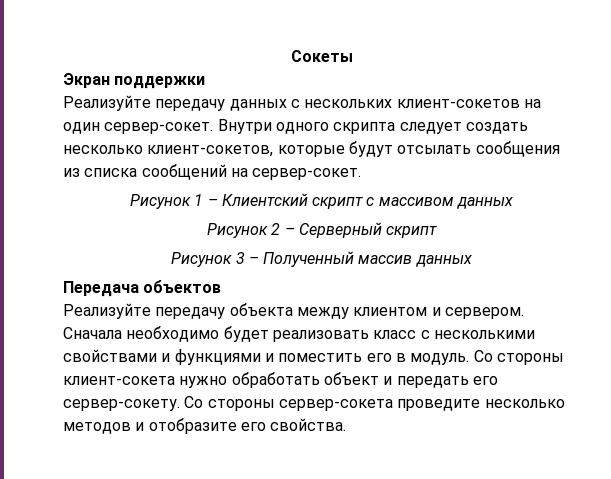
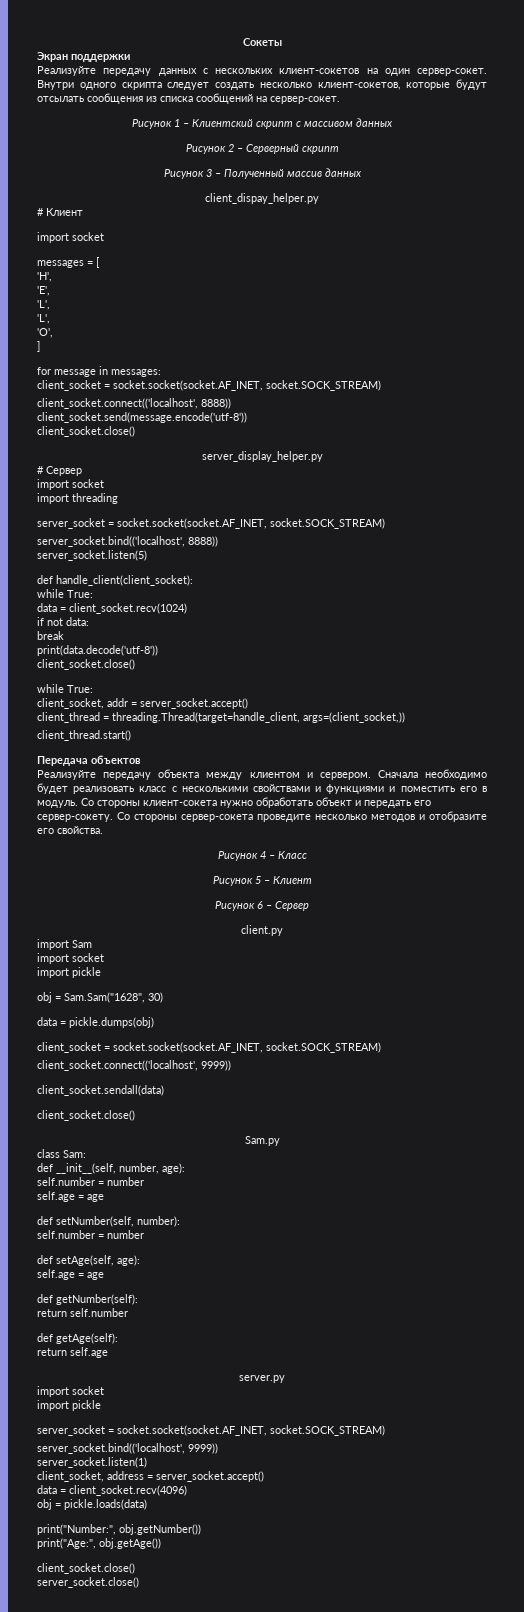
(472, 261) none -> [205,193,319,204] [37,208,83,216] [37,232,104,243] [37,257,100,268] [37,272,52,282] [37,286,50,296] [37,300,50,310] [37,314,50,324] [37,328,53,338] [37,341,40,352] [37,366,161,377] [37,380,381,391] [37,398,231,409] [37,412,247,423] [37,426,135,437] [201,451,323,462] [37,466,82,476] [37,479,104,490] [37,493,118,504] [37,518,385,529] [37,536,218,547] [37,550,147,561] [37,575,193,586] [37,589,93,598] [37,603,187,614] [37,617,89,626] [37,631,64,640] [37,645,158,656] [37,659,135,670] [37,684,93,693] [37,698,248,709] [37,712,405,723] [37,730,131,741] // client_dispay_helper.py // # Клиент // import socket // messages = [ // 'H', // 'E', // 'L', // 'L', // 'O', // ] // for message in messages: // client_socket = socket.socket(socket.AF_INET, socket.SOCK_STREAM) // client_socket.connect(('localhost', 8888)) // client_socket.send(message.encode('utf-8')) // client_socket.close() // server_display_helper.py // # Сервер // import socket // import threading // server_socket = socket.socket(socket.AF_INET, socket.SOCK_STREAM) // server_socket.bind(('localhost', 8888)) // server_socket.listen(5) // def handle_client(client_socket): // while True: // data = client_socket.recv(1024) // if not data: // break // print(data.decode('utf-8')) // client_socket.close() // while True: // client_socket, addr = server_socket.accept() // client_thread = threading.Thread(target=handle_client, args=(client_socket,)) // client_thread.start()
(347, 424) none -> [217,851,307,861] [212,876,312,886] [215,901,309,911] [241,925,283,936] [37,939,92,950] [37,953,104,964] [37,967,101,978] [37,992,163,1003] [37,1017,154,1028] [37,1042,381,1053] [37,1060,231,1071] [37,1085,164,1096] [37,1110,135,1121] [244,1136,280,1146] [37,1149,86,1158] [37,1163,185,1174] [37,1177,144,1186] [37,1191,104,1202] [37,1216,180,1227] [37,1230,144,1239] [37,1255,140,1266] [37,1269,104,1280] [37,1294,138,1305] [37,1308,128,1317] [37,1333,118,1344] [37,1347,108,1358] [239,1375,285,1383] [37,1386,104,1397] [37,1400,101,1411] [37,1425,385,1436] [37,1443,218,1454] [37,1457,147,1468] [37,1471,264,1482] [37,1485,187,1496] [37,1499,147,1510] [37,1524,201,1535] [37,1538,161,1549] [37,1563,135,1574] [37,1577,139,1588] // Рисунок 4 – Класс // Рисунок 5 – Клиент // Рисунок 6 – Сервер // client.py // import Sam // import socket // import pickle // obj = Sam.Sam("1628", 30) // data = pickle.dumps(obj) // client_socket = socket.socket(socket.AF_INET, socket.SOCK_STREAM) // client_socket.connect(('localhost', 9999)) // client_socket.sendall(data) // client_socket.close() // Sam.py // class Sam: // def __init__(self, number, age): // self.number = number // self.age = age // def setNumber(self, number): // self.number = number // def setAge(self, age): // self.age = age // def getNumber(self): // return self.number // def getAge(self): // return self.age // server.py // import socket // import pickle // server_socket = socket.socket(socket.AF_INET, socket.SOCK_STREAM) // server_socket.bind(('localhost', 9999)) // server_socket.listen(1) // client_socket, address = server_socket.accept() // data = client_socket.recv(4096) // obj = pickle.loads(data) // print("Number:", obj.getNumber()) // print("Age:", obj.getAge()) // client_socket.close() // server_socket.close()

